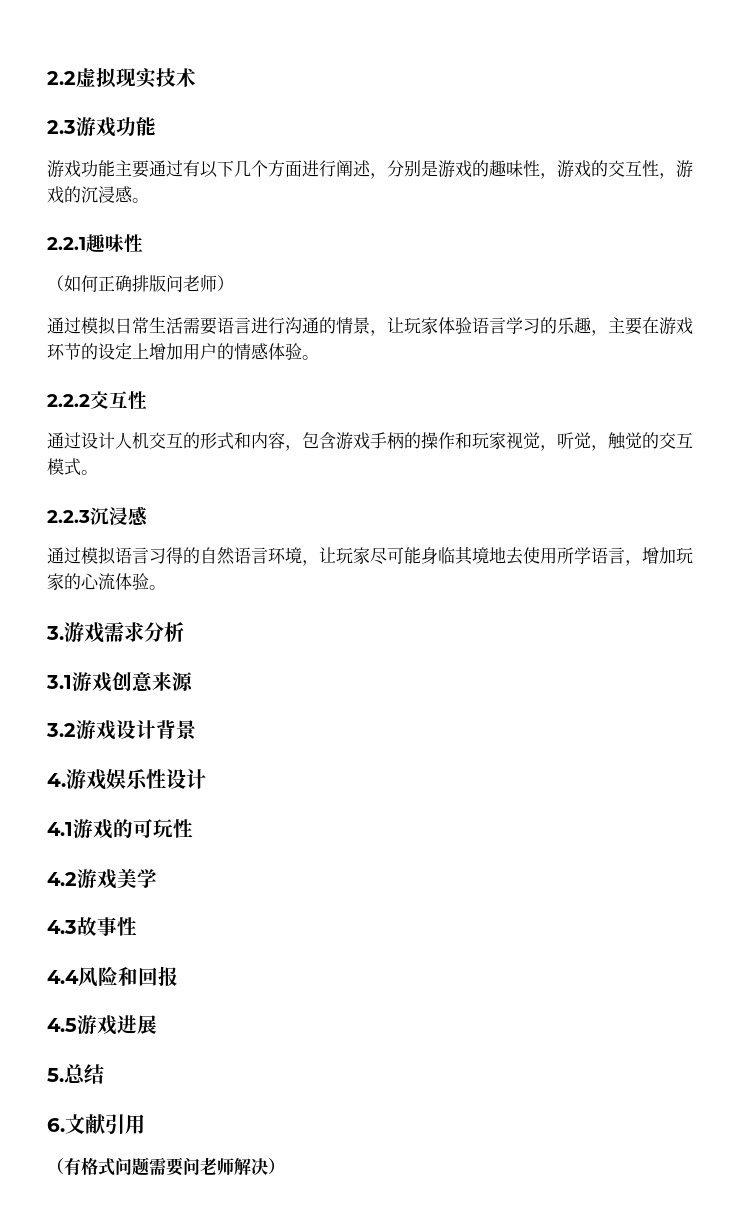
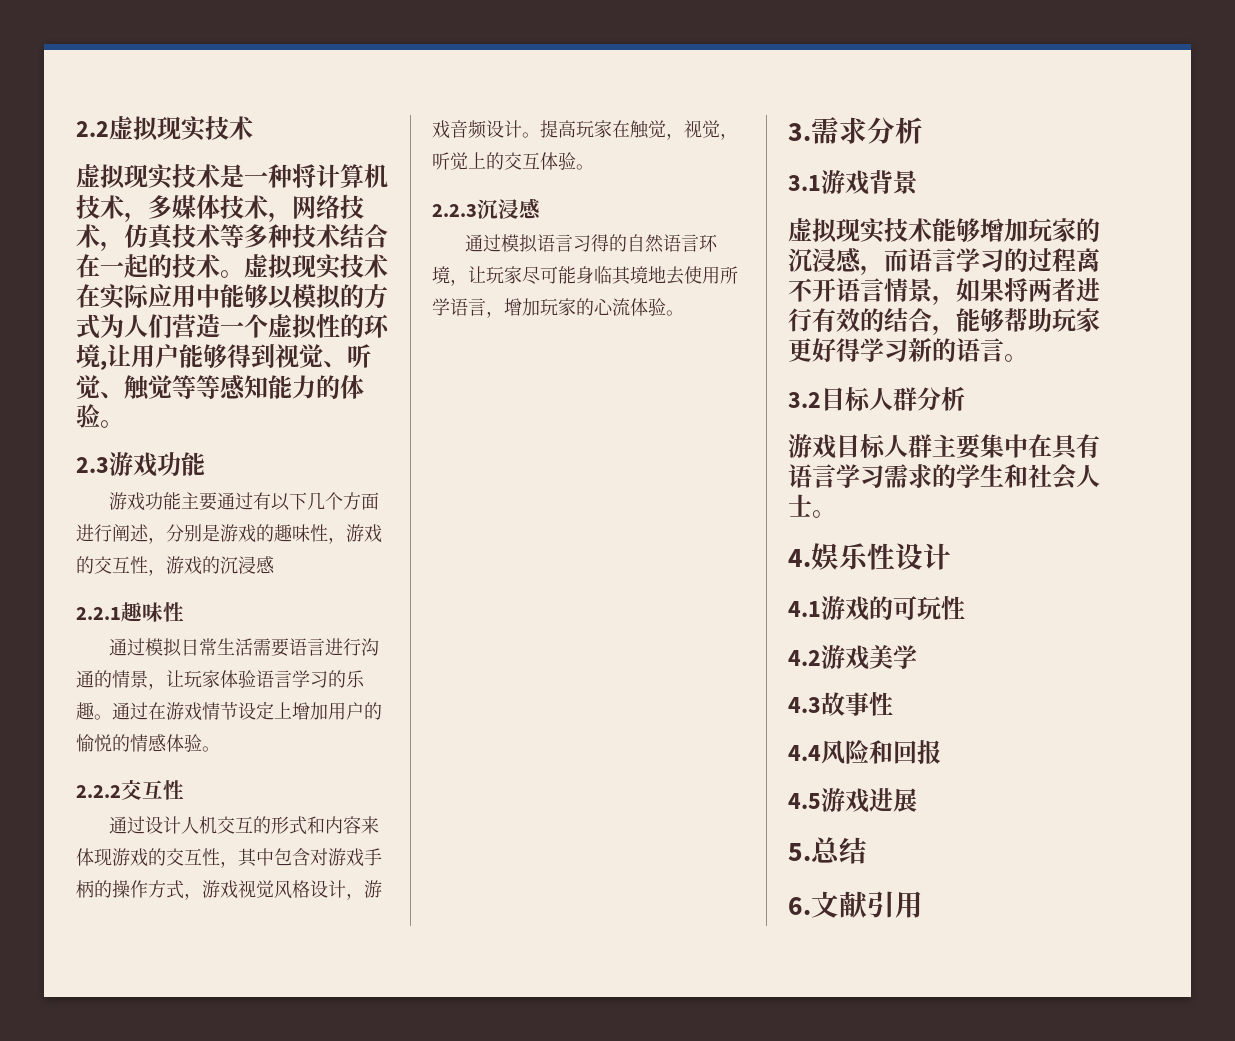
(196, 77) none -> [76,164,388,189] [76,194,364,222] [76,224,388,251] [76,254,388,279] [76,284,388,309] [76,314,390,339] [76,344,371,370] [76,374,364,401] [76,404,124,428] // 虚拟现实技术是一种将计算机技术，多媒体技术，网络技术，仿真技术等多种技术结合在一起的技术。虚拟现实技术在实际应用中能够以模拟的方式为人们营造一个虚拟性的环境,让用户能够得到视觉、听觉、触觉等等感知能力的体验。
[132,198,149,203] 。 -> (275, 565) none
[47,274,234,292] // （如何正确排版问老师） -> (184, 612) none
[591,317,693,336] [47,343,98,360] ，主要在游戏环节的 -> [94,702,238,721] 。通过在游戏情节
(234, 351) none -> [76,734,130,752] 愉悦的
[285,432,693,451] [47,458,81,476] ，包含游戏手柄的操作和玩家视觉，听觉，触觉的交互模式 -> [361,816,380,834] [76,848,382,868] [76,880,382,900] [432,120,738,140] [432,152,576,170] 来体现游戏的交互性，其中包含对游戏手柄的操作方式，游戏视觉风格设计，游戏音频设计。提高玩家在触觉，视觉，听觉上的交互体验
[64,622,104,643] 游戏 -> (811, 132) none
[112,671,193,692] [46,720,196,740] [47,769,106,790] 创意来源 // 3.2游戏设计背景 // 4.游戏 -> [869,170,918,195] [788,218,1100,243] [788,248,1100,275] [788,278,1100,305] [788,308,1100,335] [788,338,1028,362] [788,386,965,411] [788,434,1100,460] [788,464,1100,490] [788,494,836,518] [788,549,811,567] 背景 // 虚拟现实技术能够增加玩家的沉浸感，而语言学习的过程离不开语言情景，如果将两者进行有效的结合，能够帮助玩家更好得学习新的语言。 // 3.2目标人群分析 // 游戏目标人群主要集中在具有语言学习需求的学生和社会人士。 // 4.
[47,1157,285,1176] // （有格式问题需要问老师解决） -> (923, 904) none

